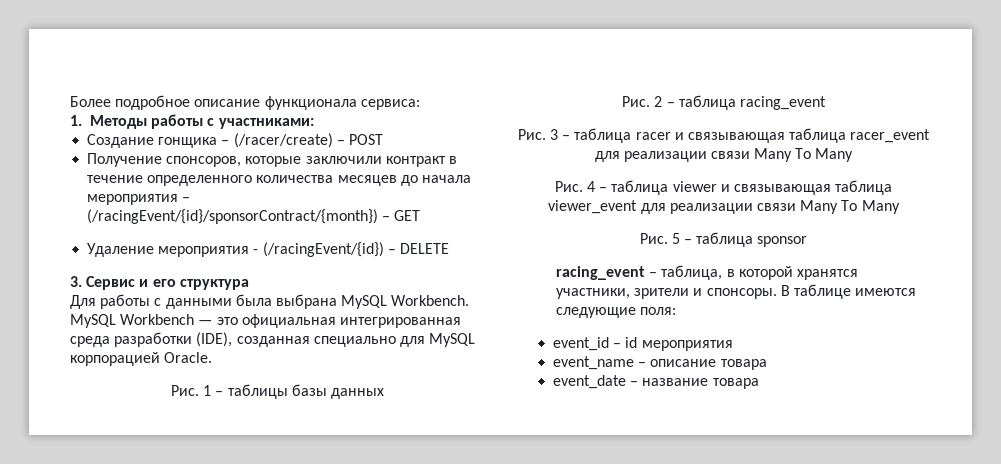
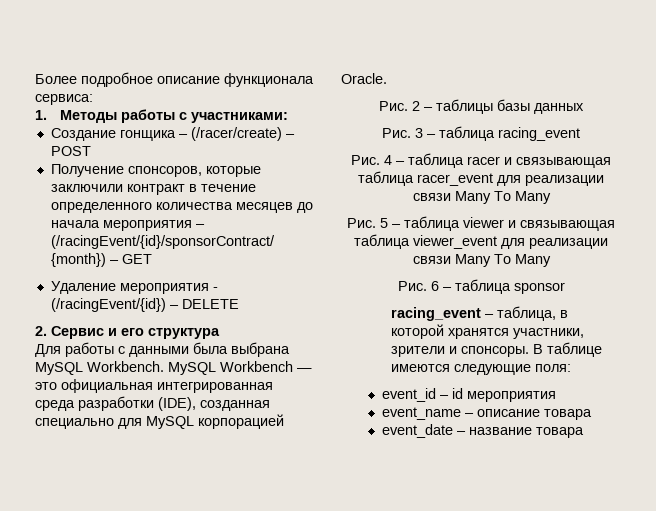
[70,276,82,287] 3. -> [35,326,47,336] 2.
[203,385,212,396] 1 -> [412,101,420,111] 2
[654,96,663,107] 2 -> [415,128,423,138] 3
[549,129,558,140] 3 -> [384,155,392,165] 4
[587,181,596,192] 4 -> [380,218,388,228] 5
[671,233,680,244] 5 -> [430,281,439,291] 6

